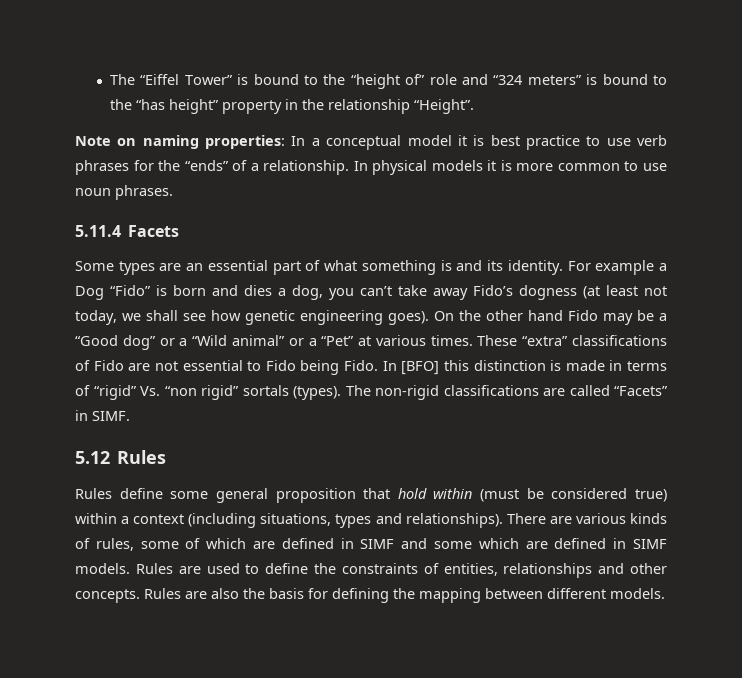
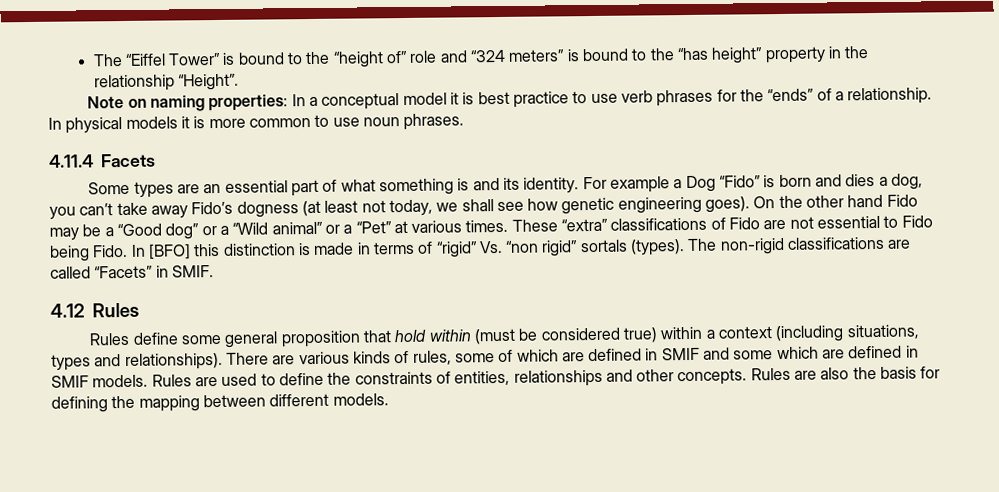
[75,225,121,237] 5.11.4 -> [49,154,94,168] 4.11.4
[92,411,130,421] [75,451,110,464] SIMF. // 5.12 -> [171,265,214,278] [50,303,85,318] SMIF. // 4.12
[360,539,395,549] SIMF -> [661,347,700,361] SMIF
[633,539,667,549] SIMF -> [51,375,89,388] SMIF

